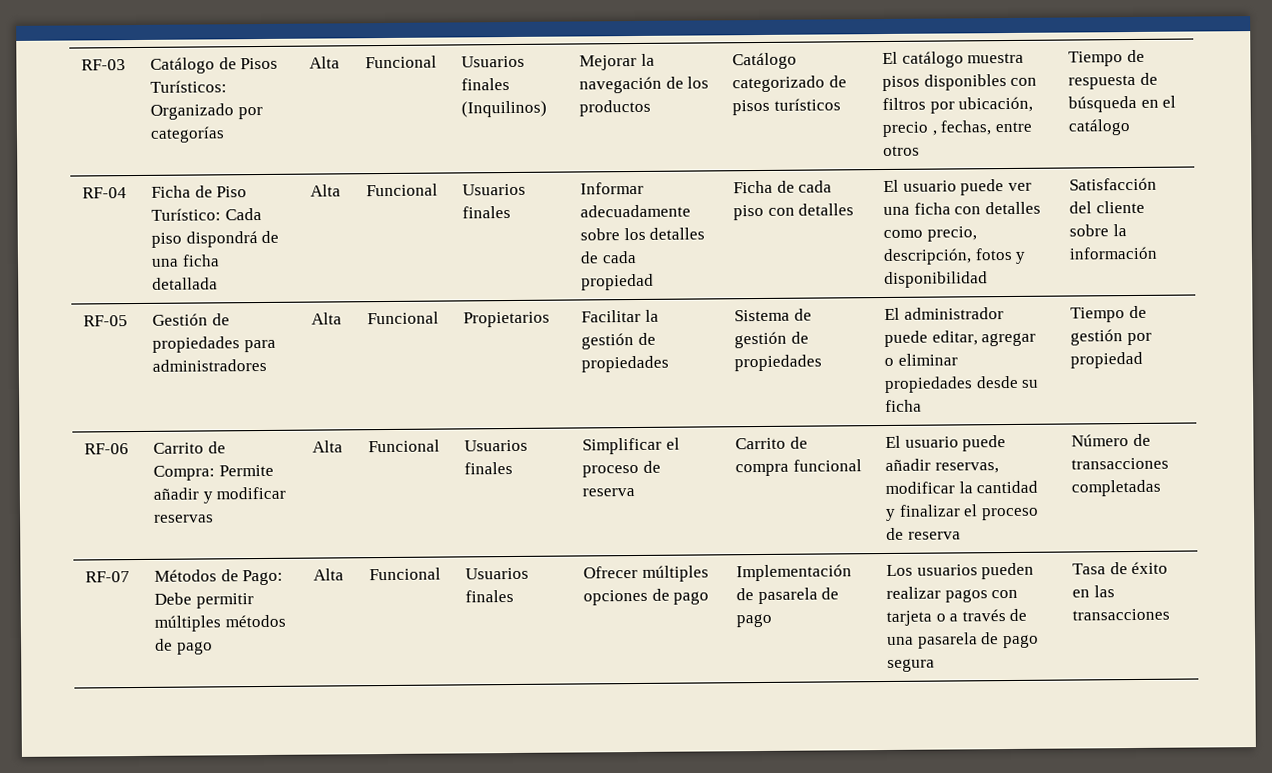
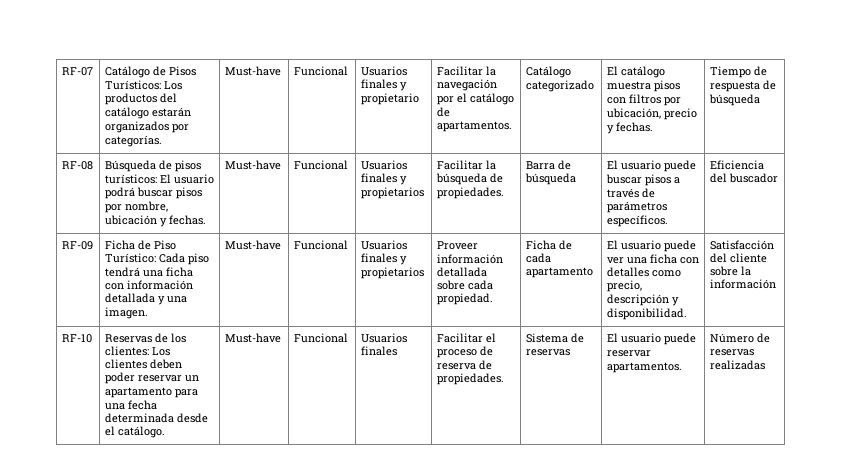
[81,59,127,71] RF-03 -> [61,67,93,76] RF-07
[150,103,263,120] [150,126,226,143] [309,56,341,69] [365,55,438,69] [461,55,526,68] [461,77,511,91] [461,100,548,118] [579,53,655,71] [579,76,710,94] [579,99,652,117] Organizado por categorías | Alta | Funcional | Usuarios finales (Inquilinos) | Mejorar la navegación de los productos -> [163,81,182,90] [104,93,177,105] [104,107,191,119] [104,121,189,133] [104,135,162,147] [224,66,281,76] [293,66,348,76] [360,66,407,76] [360,79,407,91] [360,93,419,105] [436,66,496,76] [436,79,497,91] [436,93,514,105] [436,107,450,117] [436,121,512,132] Los productos del catálogo estarán organizados por categorías. | Must-have | Funcional | Usuarios finales y propietario | Facilitar la navegación por el catálogo de apartamentos.
[828,75,847,88] [732,98,841,116] de pisos turísticos -> (594, 86) none
[923,74,1007,91] disponibles -> (680, 86) none
[931,120,1032,136] [883,145,921,157] , fechas, entre otros -> [606,122,653,134] y fechas.
[1140,95,1177,108] [1068,119,1131,136] [82,187,128,199] en el catálogo // RF-04 -> [61,161,93,170] [104,160,201,172] [104,174,214,184] [104,187,202,199] [104,201,168,213] [104,215,206,227] [224,160,281,170] [293,160,348,170] [360,160,407,170] [360,173,407,185] [360,187,424,199] [436,160,496,170] [435,173,503,185] [436,187,504,199] [525,160,571,170] [524,173,576,185] [606,160,696,172] [605,174,680,186] [606,188,655,198] [606,201,667,213] [606,215,668,227] [709,160,764,170] [709,173,778,183] [61,241,93,250] // RF-08 | Búsqueda de pisos turísticos: El usuario podrá buscar pisos por nombre, ubicación y fechas. | Must-have | Funcional | Usuarios finales y propietarios | Facilitar la búsqueda de propiedades. | Barra de búsqueda | El usuario puede buscar pisos a través de parámetros específicos. | Eficiencia del buscador // RF-09
[185,230,280,248] [151,254,220,267] [152,277,219,290] [310,184,342,197] [366,183,439,197] [462,183,527,196] [462,205,512,219] [580,181,645,195] [580,204,692,218] [580,227,706,241] [580,250,637,264] [581,273,655,291] dispondrá de una ficha detallada | Alta | Funcional | Usuarios finales | Informar adecuadamente sobre los detalles de cada propiedad -> [104,267,193,277] [104,280,193,290] [104,293,187,305] [104,307,148,319] [224,240,281,250] [293,240,348,250] [360,240,407,250] [360,253,407,265] [360,267,424,279] [436,241,478,250] [436,254,503,264] [436,267,487,277] [436,280,493,290] [436,293,493,305] tendrá una ficha con información detallada y una imagen. | Must-have | Funcional | Usuarios finales y propietarios | Proveer información detallada sobre cada propiedad.
[733,203,855,221] piso con detalles -> [525,267,593,278] apartamento
[883,247,1027,266] [884,271,989,289] descripción, fotos y disponibilidad -> [606,294,679,306] [606,308,687,320] descripción y disponibilidad.
[83,315,129,327] [152,313,230,326] [152,336,276,353] [152,358,268,372] [311,312,343,325] [367,311,440,325] [463,311,551,328] [581,309,659,323] [581,332,656,350] [581,355,670,373] [734,308,812,322] [734,331,809,349] [734,354,823,372] [884,307,1004,321] [884,330,1037,348] [884,353,958,367] [884,375,1040,394] [885,399,923,413] [1070,305,1147,323] [1070,329,1152,346] [1070,351,1144,369] [84,443,130,455] [153,441,226,454] [153,464,274,481] [153,486,287,504] [154,514,215,523] [312,440,344,453] [368,439,441,453] [464,439,529,452] [464,461,514,475] [582,437,680,455] [582,460,661,478] [582,488,636,497] [735,436,808,450] [735,459,862,477] [885,435,1007,452] [885,458,999,474] [885,480,1039,494] [885,504,1039,521] [886,527,961,540] [1071,433,1151,447] [1071,457,1170,470] [1071,479,1162,497] [85,571,131,583] [154,569,284,586] [154,592,254,609] [154,614,286,632] [155,638,213,655] [313,568,345,581] [369,567,442,581] [465,567,530,580] [465,589,515,603] [583,565,709,582] [583,588,710,606] [736,564,853,582] [736,587,840,605] [736,613,773,628] [886,562,1035,580] [886,586,1019,603] [886,608,1028,626] [887,632,1039,649] [887,658,936,672] [1072,561,1169,575] [1072,585,1115,598] [1072,608,1171,621] RF-05 | Gestión de propiedades para administradores | Alta | Funcional | Propietarios | Facilitar la gestión de propiedades | Sistema de gestión de propiedades | El administrador puede editar, agregar o eliminar propiedades desde su ficha | Tiempo de gestión por propiedad // RF-06 | Carrito de Compra: Permite añadir y modificar reservas | Alta | Funcional | Usuarios finales | Simplificar el proceso de reserva | Carrito de compra funcional | El usuario puede añadir reservas, modificar la cantidad y finalizar el proceso de reserva | Número de transacciones completadas // RF-07 | Métodos de Pago: Debe permitir múltiples métodos de pago | Alta | Funcional | Usuarios finales | Ofrecer múltiples opciones de pago | Implementación de pasarela de pago | Los usuarios pueden realizar pagos con tarjeta o a través de una pasarela de pago segura | Tasa de éxito en las transacciones -> [61,334,92,343] [104,333,186,343] [104,346,170,356] [104,359,182,369] [104,372,199,384] [104,387,198,398] [104,400,157,410] [104,413,208,423] [104,426,165,438] [224,333,281,343] [293,333,348,343] [360,333,407,343] [360,346,397,356] [436,333,496,343] [436,346,493,358] [436,360,492,370] [436,373,504,385] [525,333,584,343] [525,349,570,356] [606,333,696,345] [606,350,651,357] [606,362,682,373] [709,333,770,343] [709,349,754,356] [709,360,765,370] RF-10 | Reservas de los clientes: Los clientes deben poder reservar un apartamento para una fecha determinada desde el catálogo. | Must-have | Funcional | Usuarios finales | Facilitar el proceso de reserva de propiedades. | Sistema de reservas | El usuario puede reservar apartamentos. | Número de reservas realizadas

